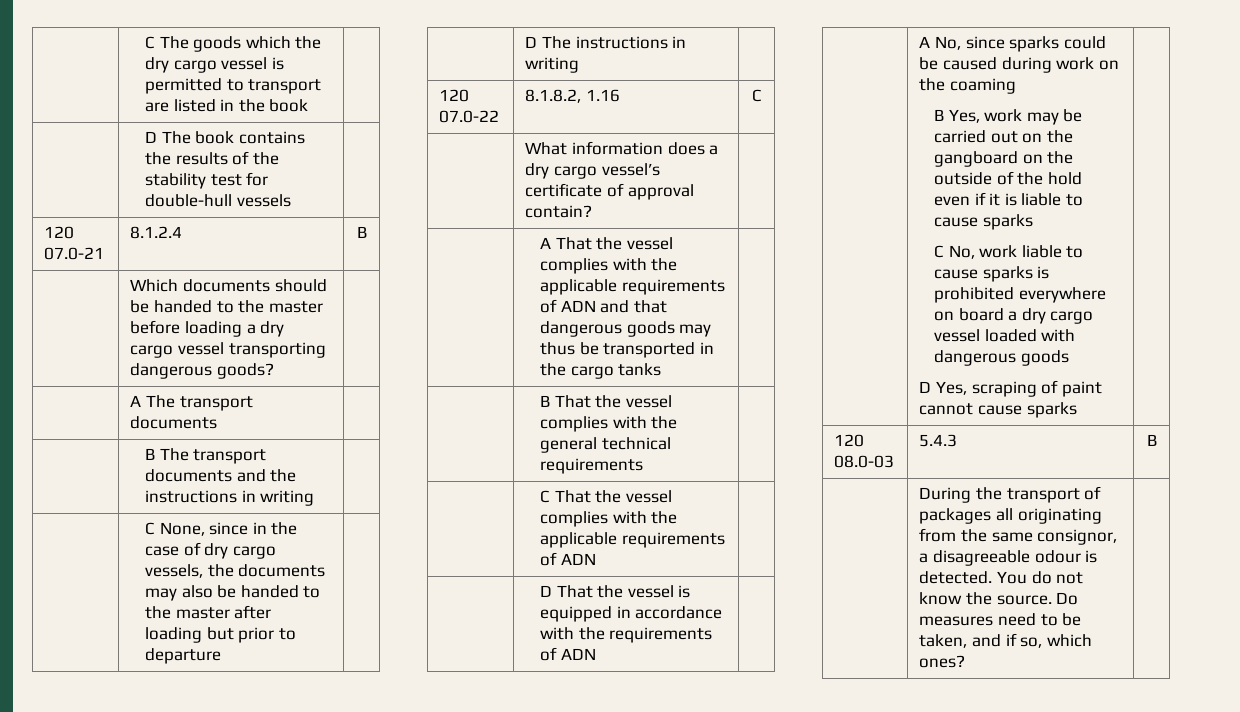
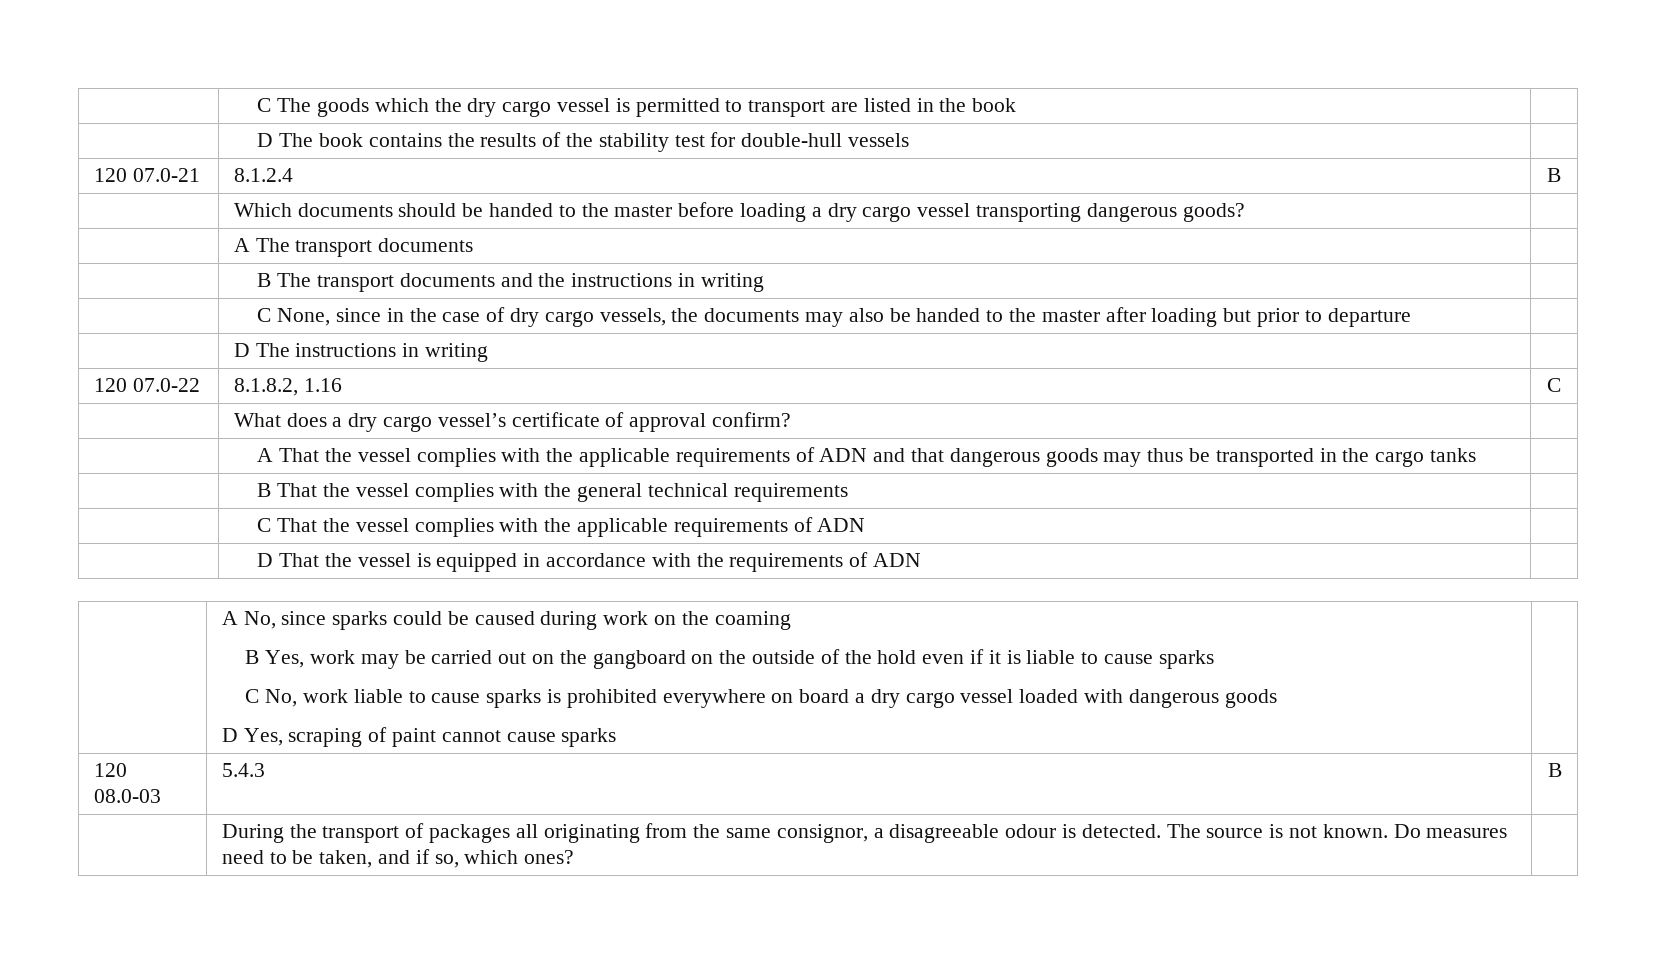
[572,141,664,155] information -> (281, 420) none
[525,205,593,218] contain? -> [712,412,792,427] confirm?
[997,571,1084,584] [919,592,1052,605] You do not know the source. -> [1166,824,1388,838] The source is not known.

